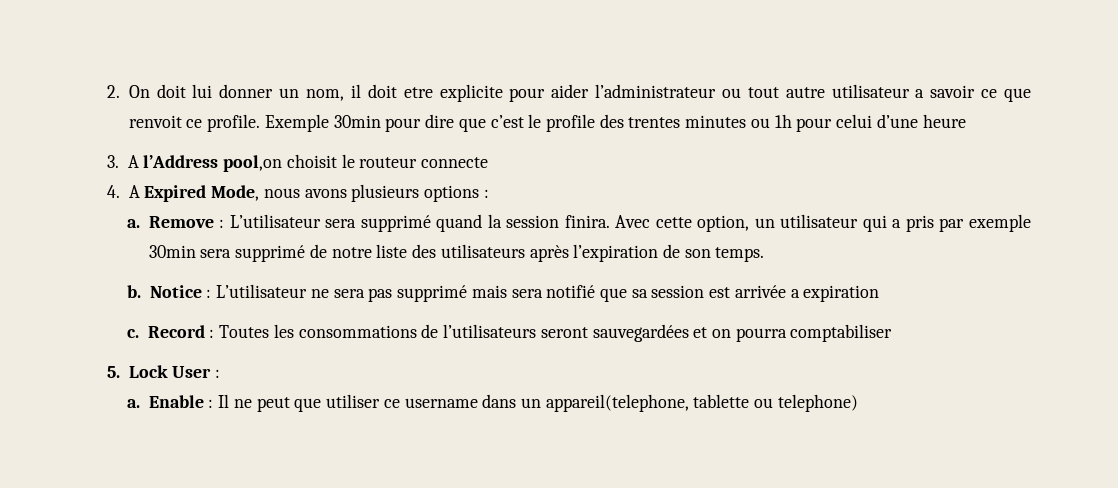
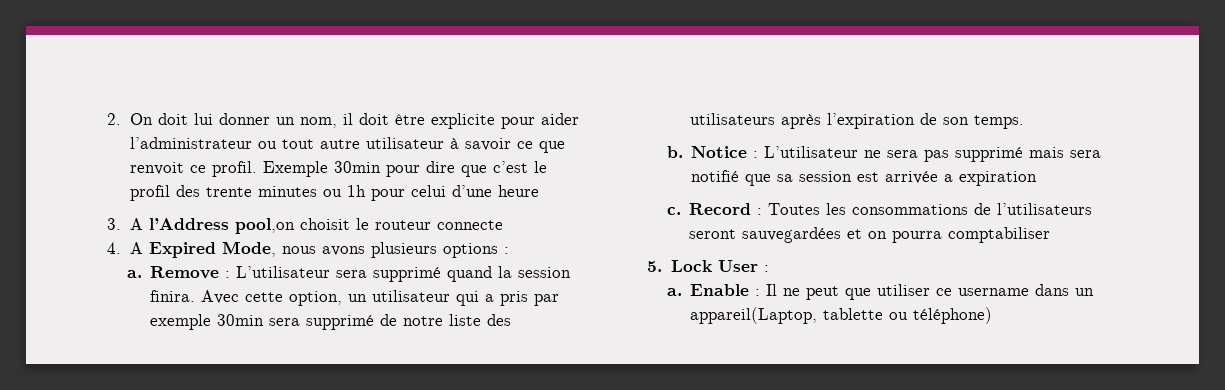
[403,87,433,98] etre -> [394,114,425,125] être
[915,89,925,98] a -> [449,138,459,149] à
[207,114,261,132] profile. -> [211,161,257,177] profil.
[545,114,681,132] profile des trentes -> [129,185,252,201] profil des trente
[545,394,689,412] appareil(telephone, -> [689,307,817,324] appareil(Laptop,
[777,394,858,412] telephone) -> [912,307,992,324] téléphone)

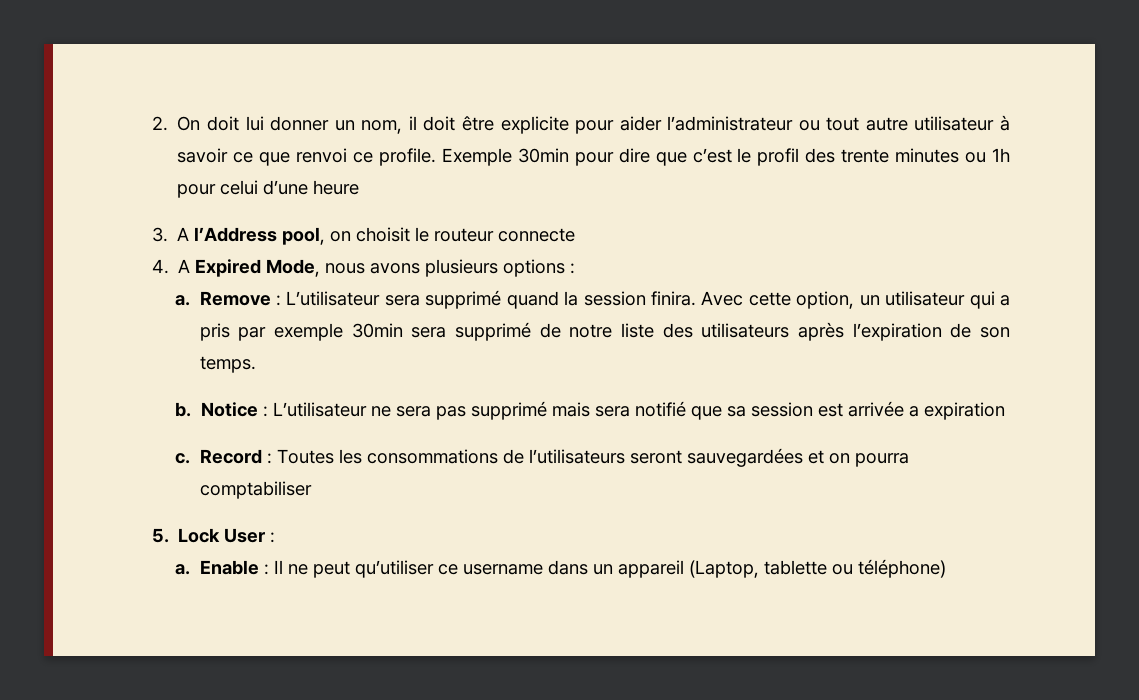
[129,161,257,177] renvoit ce profil. -> [296,148,437,166] renvoi ce profile.
[234,218,295,234] pool,on -> [282,227,352,245] pool, on
[844,284,930,300] que utiliser -> [354,560,434,578] qu’utiliser
[689,307,817,324] appareil(Laptop, -> [617,560,759,578] appareil (Laptop,

